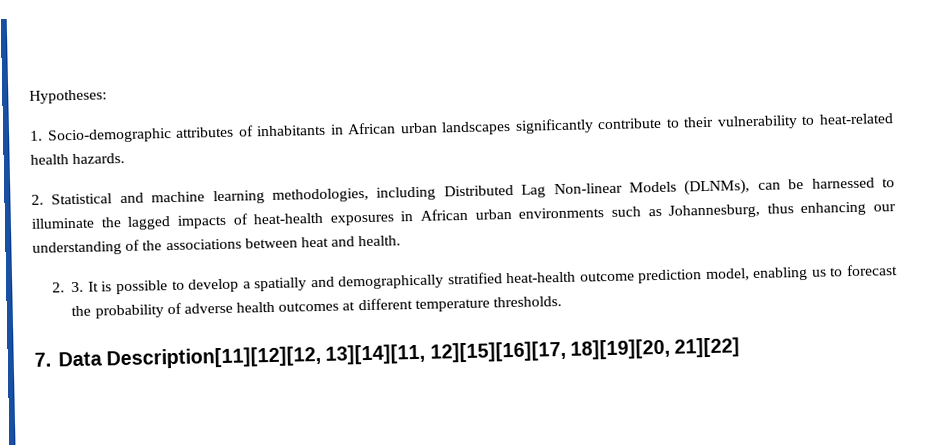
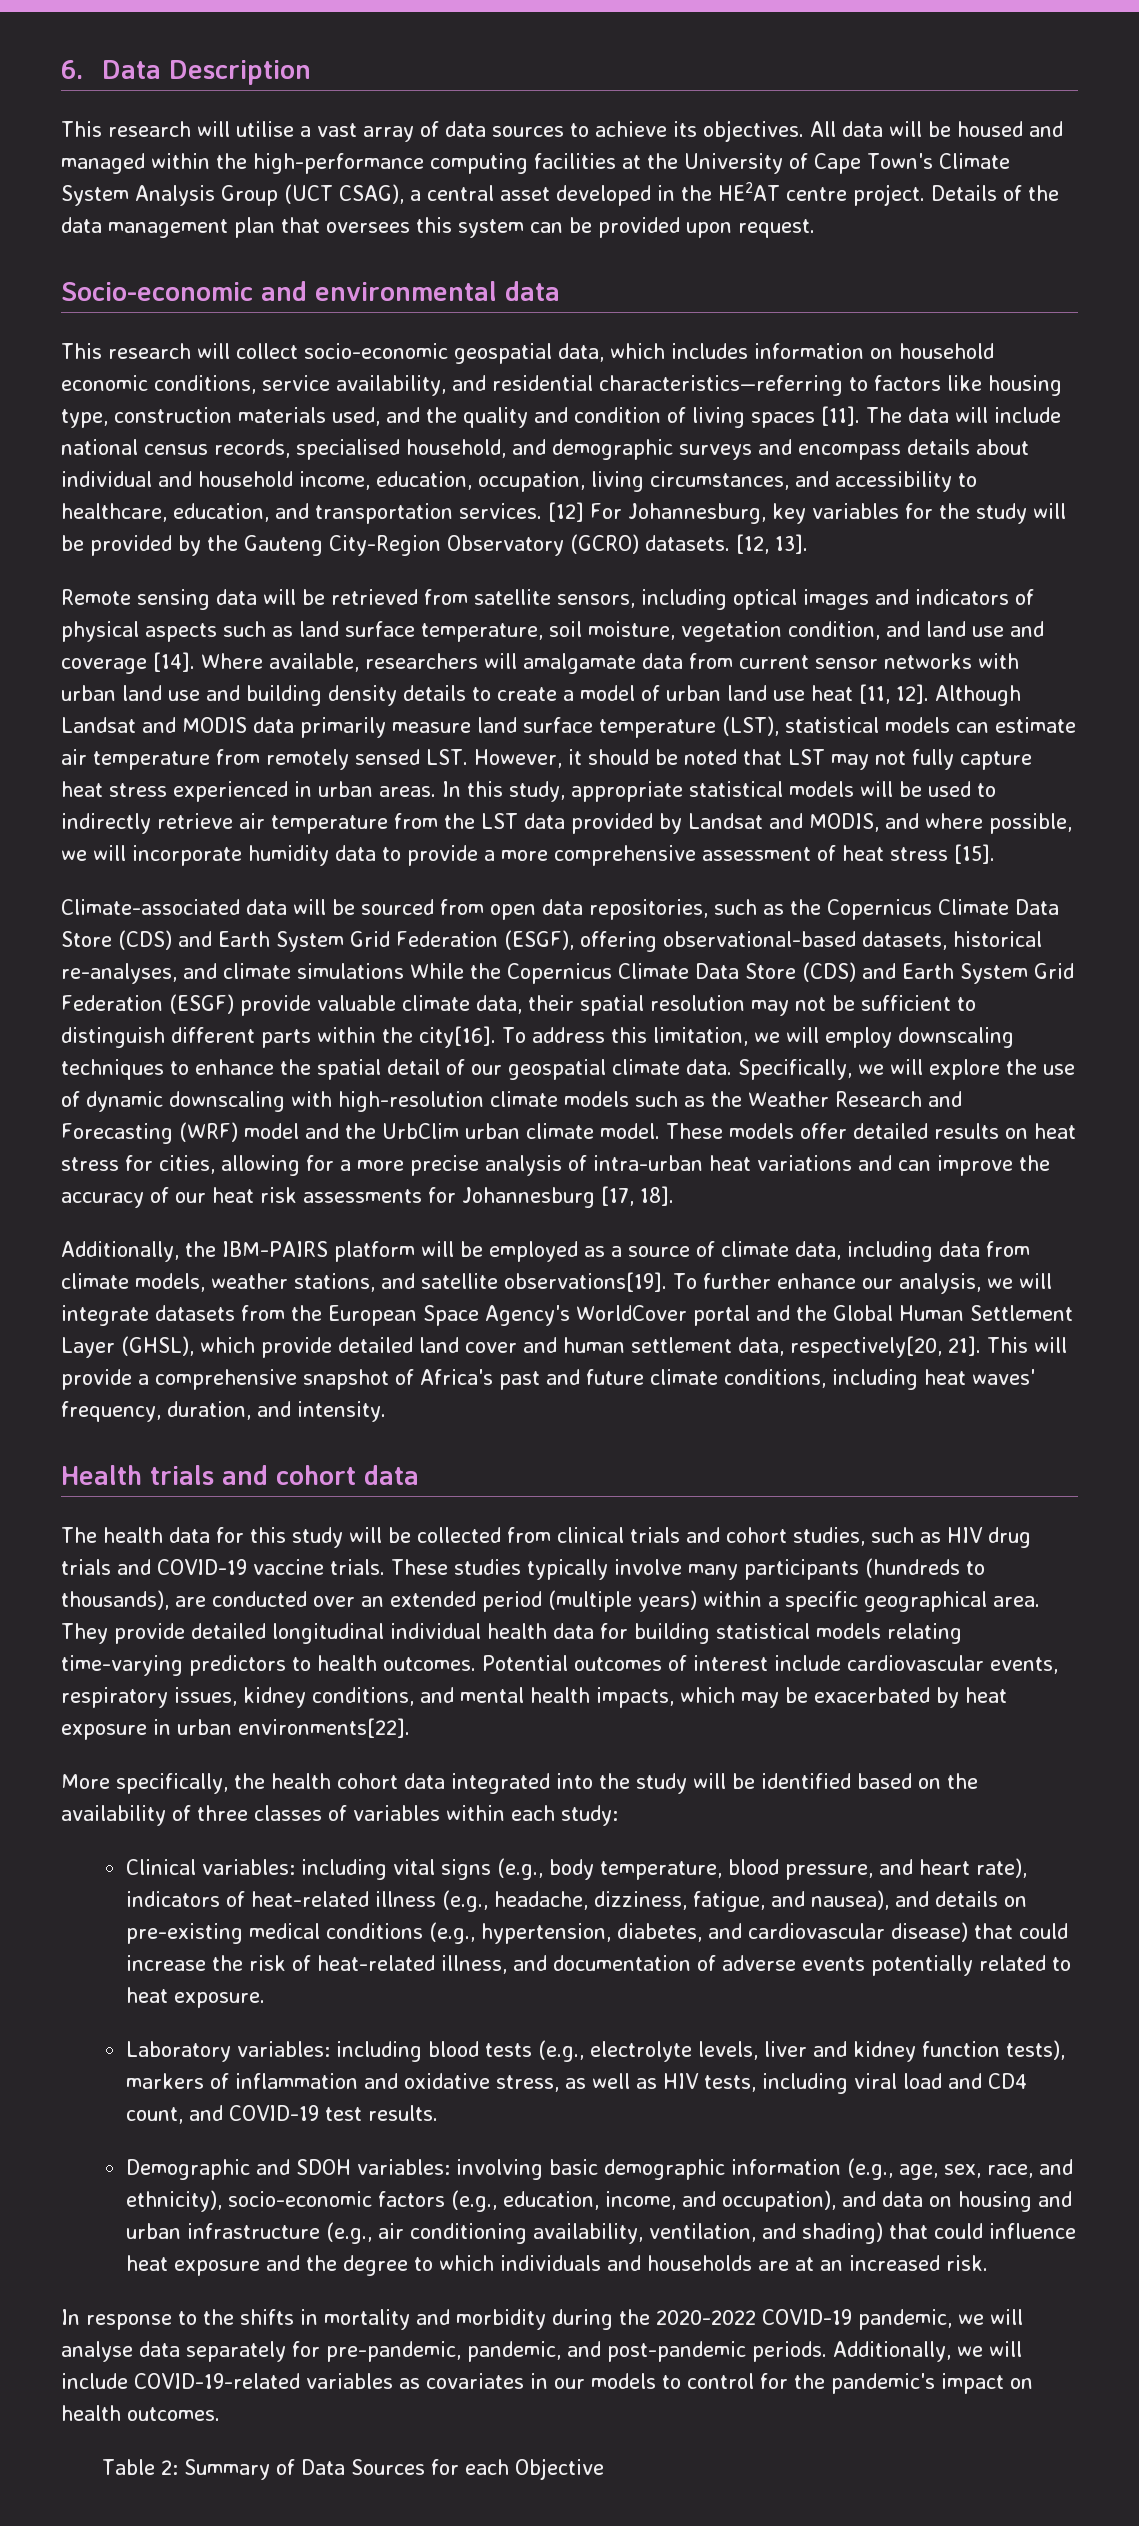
[29,89,107,104] [30,113,894,144] [30,152,126,165] [31,177,895,205] [31,201,896,230] [32,235,402,256] [51,264,898,295] [71,295,563,319] [34,337,741,370] Hypotheses: // 1. Socio-demographic attributes of inhabitants in African urban landscapes significantly contribute to their vulnerability to heat-related health hazards. // 2. Statistical and machine learning methodologies, including Distributed Lag Non-linear Models (DLNMs), can be harnessed to illuminate the lagged impacts of heat-health exposures in African urban environments such as Johannesburg, thus enhancing our understanding of the associations between heat and health. // 2. 3. It is possible to develop a spatially and demographically stratified heat-health outcome prediction model, enabling us to forecast the probability of adverse health outcomes at different temperature thresholds. // 7. Data Description[11][12][12, 13][14][11, 12][15][16][17, 18][19][20, 21][22] -> [61,60,311,85] [61,120,1063,142] [61,153,1010,174] [61,182,1059,206] [61,217,815,238] [61,281,560,301] [61,343,994,364] [61,375,1062,396] [61,406,1061,428] [61,439,1029,460] [61,471,977,492] [61,502,1066,524] [61,534,808,556] [61,589,1034,610] [61,621,1044,642] [61,652,1019,674] [61,684,1021,706] [61,716,1076,738] [61,749,1032,770] [61,781,996,802] [61,813,1072,834] [61,844,995,866] [61,899,1059,920] [61,930,1042,952] [61,962,1074,984] [61,994,976,1016] [61,1026,1014,1048] [61,1059,1075,1080] [61,1091,962,1112] [61,1122,1076,1144] [61,1155,1050,1176] [61,1186,674,1208] [61,1241,1030,1262] [61,1272,1052,1294] [61,1305,1073,1326] [61,1336,1067,1358] [61,1369,1035,1390] [61,1401,386,1422] [61,1465,419,1485] [61,1527,1031,1548] [61,1558,985,1580] [61,1590,1040,1612] [61,1623,962,1644] [61,1655,1058,1676] [61,1687,1007,1708] [61,1718,410,1740] [61,1773,978,1794] [61,1805,618,1826] [126,1858,1028,1880] [126,1890,1028,1912] [126,1922,1069,1944] [126,1955,1072,1976] [126,1987,266,2008] [126,2040,1066,2062] [126,2073,1028,2094] [126,2105,439,2124] [126,2158,1074,2180] [126,2190,1073,2212] [126,2222,1077,2244] [126,2255,989,2276] [61,2309,1023,2330] [61,2341,1022,2362] [61,2373,1033,2394] [61,2405,220,2421] [101,2458,604,2480] 6. Data Description // This research will utilise a vast array of data sources to achieve its objectives. All data will be housed and managed within the high-performance computing facilities at the University of Cape Town's Climate System Analysis Group (UCT CSAG), a central asset developed in the HE2AT centre project. Details of the data management plan that oversees this system can be provided upon request. // Socio-economic and environmental data // This research will collect socio-economic geospatial data, which includes information on household economic conditions, service availability, and residential characteristics—referring to factors like housing type, construction materials used, and the quality and condition of living spaces [11]. The data will include national census records, specialised household, and demographic surveys and encompass details about individual and household income, education, occupation, living circumstances, and accessibility to healthcare, education, and transportation services. [12] For Johannesburg, key variables for the study will be provided by the Gauteng City-Region Observatory (GCRO) datasets. [12, 13]. // Remote sensing data will be retrieved from satellite sensors, including optical images and indicators of physical aspects such as land surface temperature, soil moisture, vegetation condition, and land use and coverage [14]. Where available, researchers will amalgamate data from current sensor networks with urban land use and building density details to create a model of urban land use heat [11, 12]. Although Landsat and MODIS data primarily measure land surface temperature (LST), statistical models can estimate air temperature from remotely sensed LST. However, it should be noted that LST may not fully capture heat stress experienced in urban areas. In this study, appropriate statistical models will be used to indirectly retrieve air temperature from the LST data provided by Landsat and MODIS, and where possible, we will incorporate humidity data to provide a more comprehensive assessment of heat stress [15]. // Climate-associated data will be sourced from open data repositories, such as the Copernicus Climate Data Store (CDS) and Earth System Grid Federation (ESGF), offering observational-based datasets, historical re-analyses, and climate simulations While the Copernicus Climate Data Store (CDS) and Earth System Grid Federation (ESGF) provide valuable climate data, their spatial resolution may not be sufficient to distinguish different parts within the city[16]. To address this limitation, we will employ downscaling techniques to enhance the spatial detail of our geospatial climate data. Specifically, we will explore the use of dynamic downscaling with high-resolution climate models such as the Weather Research and Forecasting (WRF) model and the UrbClim urban climate model. These models offer detailed results on heat stress for cities, allowing for a more precise analysis of intra-urban heat variations and can improve the accuracy of our heat risk assessments for Johannesburg [17, 18]. // Additionally, the IBM-PAIRS platform will be employed as a source of climate data, including data from climate models, weather stations, and satellite observations[19]. To further enhance our analysis, we will integrate datasets from the European Space Agency's WorldCover portal and the Global Human Settlement Layer (GHSL), which provide detailed land cover and human settlement data, respectively[20, 21]. This will provide a comprehensive snapshot of Africa's past and future climate conditions, including heat waves' frequency, duration, and intensity. // Health trials and cohort data // The health data for this study will be collected from clinical trials and cohort studies, such as HIV drug trials and COVID-19 vaccine trials. These studies typically involve many participants (hundreds to thousands), are conducted over an extended period (multiple years) within a specific geographical area. They provide detailed longitudinal individual health data for building statistical models relating time-varying predictors to health outcomes. Potential outcomes of interest include cardiovascular events, respiratory issues, kidney conditions, and mental health impacts, which may be exacerbated by heat exposure in urban environments[22]. // More specifically, the health cohort data integrated into the study will be identified based on the availability of three classes of variables within each study: // Clinical variables: including vital signs (e.g., body temperature, blood pressure, and heart rate), indicators of heat-related illness (e.g., headache, dizziness, fatigue, and nausea), and details on pre-existing medical conditions (e.g., hypertension, diabetes, and cardiovascular disease) that could increase the risk of heat-related illness, and documentation of adverse events potentially related to heat exposure. // Laboratory variables: including blood tests (e.g., electrolyte levels, liver and kidney function tests), markers of inflammation and oxidative stress, as well as HIV tests, including viral load and CD4 count, and COVID-19 test results. // Demographic and SDOH variables: involving basic demographic information (e.g., age, sex, race, and ethnicity), socio-economic factors (e.g., education, income, and occupation), and data on housing and urban infrastructure (e.g., air conditioning availability, ventilation, and shading) that could influence heat exposure and the degree to which individuals and households are at an increased risk. // In response to the shifts in mortality and morbidity during the 2020-2022 COVID-19 pandemic, we will analyse data separately for pre-pandemic, pandemic, and post-pandemic periods. Additionally, we will include COVID-19-related variables as covariates in our models to control for the pandemic's impact on health outcomes. // Table 2: Summary of Data Sources for each Objective

